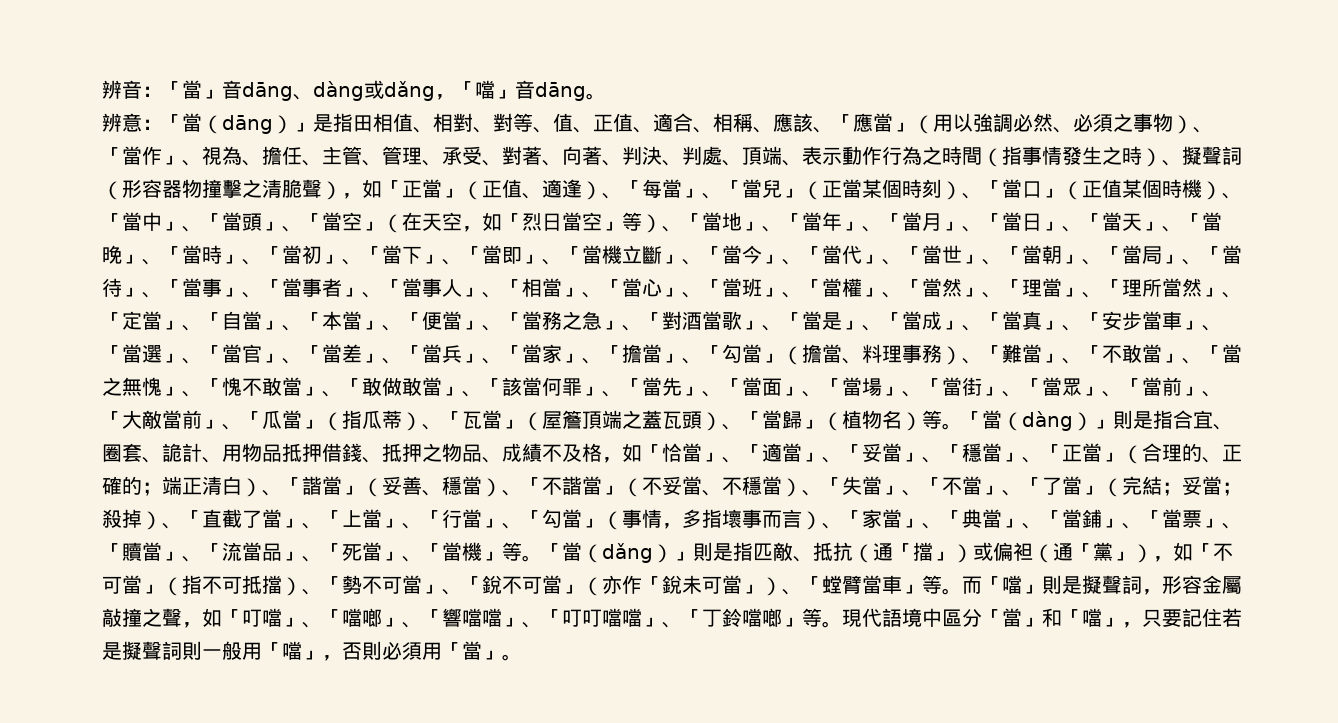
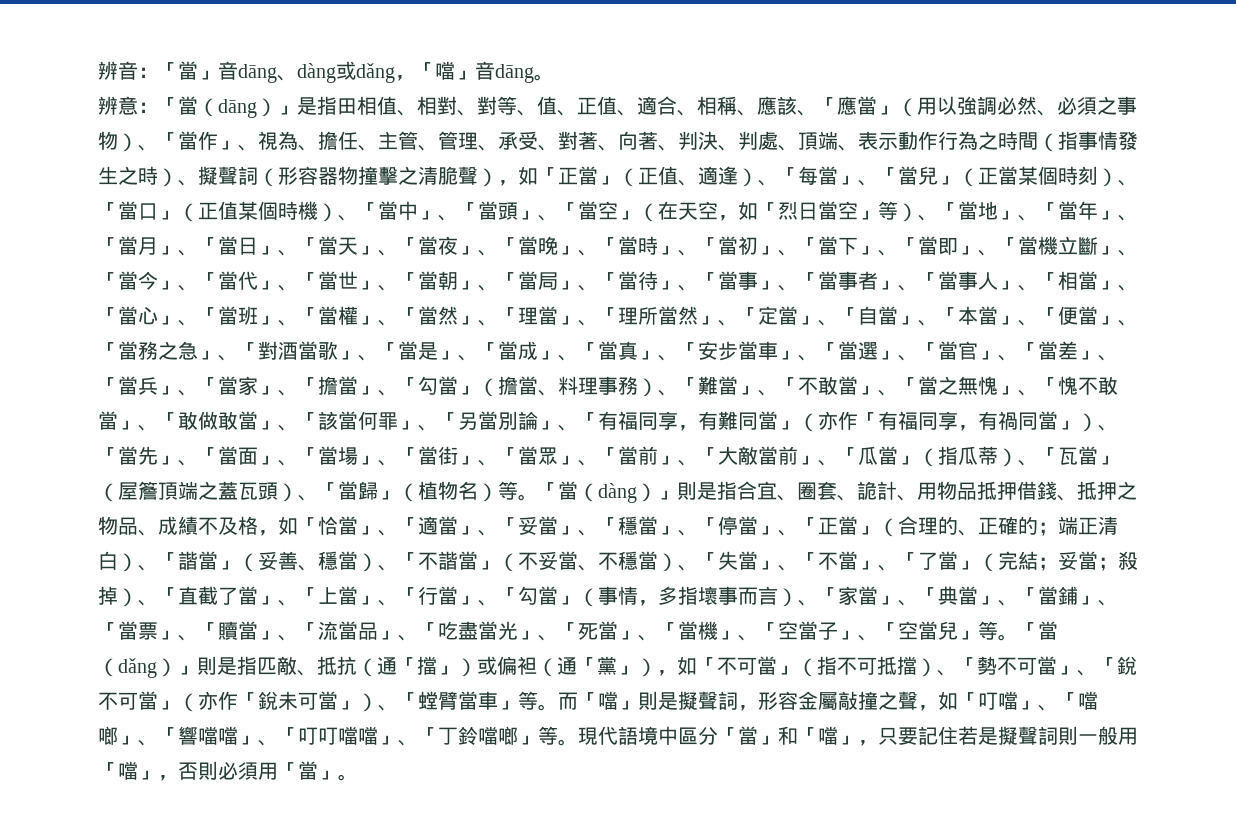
(1222, 221) none -> [438,236,538,256] 夜」、「當
(642, 386) none -> [458,411,1118,432] [98,447,118,463] 另當別論」、「有福同享，有難同當」（亦作「有福同享，有禍同當」）、「
(1062, 452) none -> [718,516,818,536] 停當」、「
(342, 551) none -> [438,621,578,641] 吃盡當光」、「
(502, 556) none -> [738,621,978,641] 、「空當子」、「空當兒」

